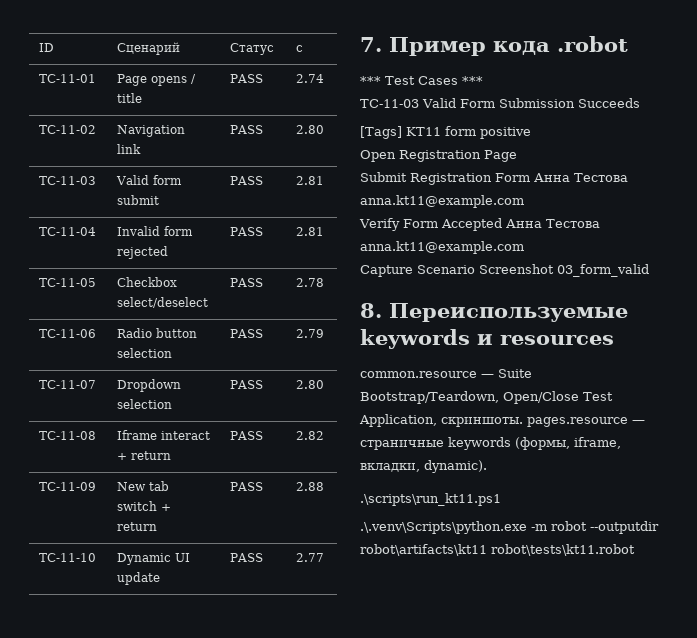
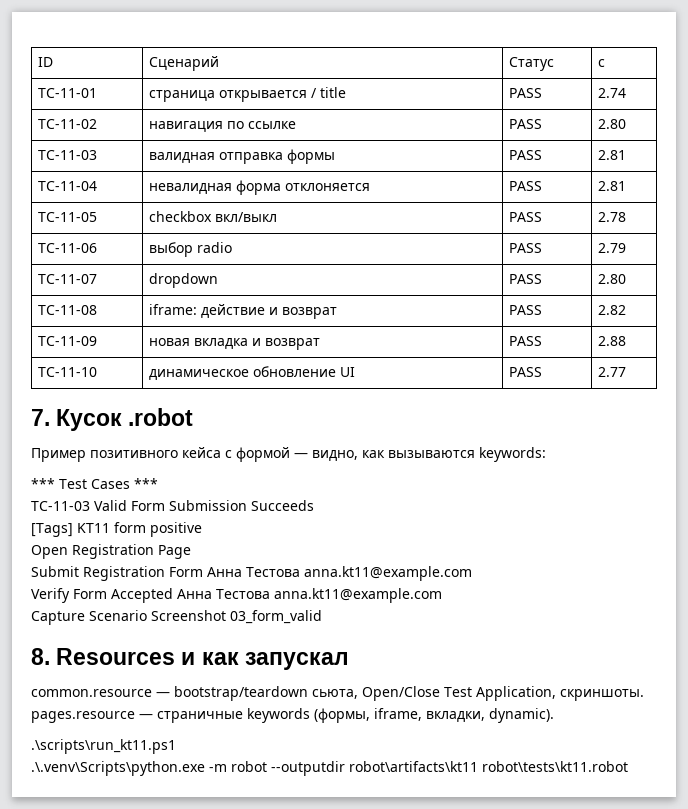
[117,74,188,86] Page opens -> [148,90,307,102] страница открывается
[117,125,186,137] [117,144,142,154] Navigation link -> [148,121,296,132] навигация по ссылке
[116,175,183,185] [117,195,160,205] Valid form submit -> [148,149,335,164] валидная отправка формы
[117,226,194,236] [117,246,169,259] Invalid form rejected -> [148,180,370,195] невалидная форма отклоняется
[117,277,178,287] [117,297,209,308] Checkbox select/deselect -> [148,211,277,222] checkbox вкл/выкл
[117,328,198,338] [117,348,173,358] Radio button selection -> [148,242,232,257] выбор radio
[117,379,182,392] [117,399,173,409] Dropdown selection -> [148,273,218,288] dropdown
[117,430,211,440] [117,451,172,460] Iframe interact + return -> [148,304,337,319] iframe: действие и возврат
[117,481,170,491] [117,501,172,511] [117,522,158,531] New tab switch + return -> [148,338,320,350] новая вкладка и возврат
[117,553,172,565] Dynamic -> [148,366,336,380] динамическое обновление
[117,572,161,585] update -> (355, 372) none
[389,36,628,56] Пример кода .robot -> [56,408,194,431] [31,447,546,462] Кусок .robot // Пример позитивного кейса с формой — видно, как вызываются keywords:
[389,303,628,322] [360,329,614,349] Переиспользуемые keywords и resources -> [56,648,349,670] Resources и как запускал
[498,369,532,378] [360,391,499,404] Suite Bootstrap/Teardown, -> [174,686,358,701] bootstrap/teardown сьюта,

